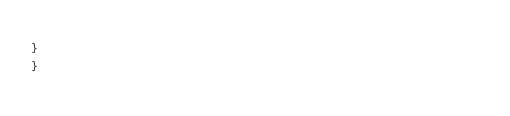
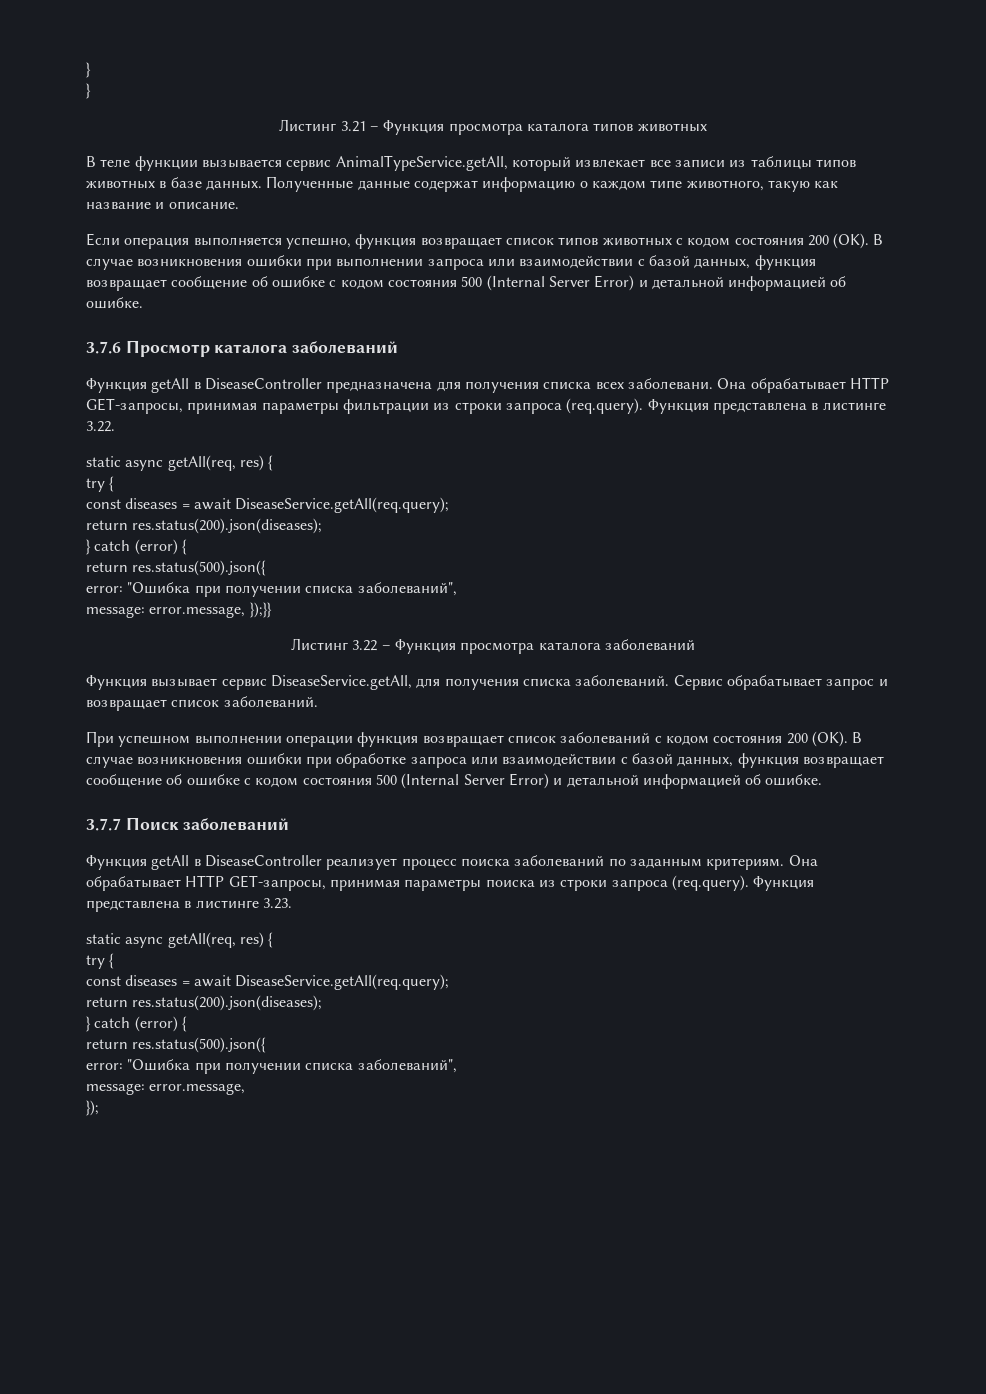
(38, 66) none -> [279,119,707,135] [86,155,856,171] [86,176,839,192] [86,201,239,210] [86,233,884,249] [86,255,816,270] [86,275,847,291] [86,297,143,309] [86,340,399,357] [86,377,889,393] [86,398,886,414] [86,421,115,432] [86,455,274,471] [86,476,115,492] [86,497,450,513] [86,518,323,534] [86,539,187,555] [86,560,267,576] [86,582,457,597] [86,602,272,618] [291,638,695,654] [86,675,888,690] [86,696,318,711] [86,731,863,747] [86,753,884,768] [86,773,823,789] [86,817,290,831] [86,855,818,870] [86,875,815,891] [86,898,292,912] [86,932,274,948] [86,953,115,969] [86,974,450,990] [86,995,323,1011] [86,1016,187,1032] [86,1037,267,1053] [86,1059,457,1074] [86,1083,246,1095] [86,1100,99,1116] // Листинг 3.21 – Функция просмотра каталога типов животных // В теле функции вызывается сервис AnimalTypeService.getAll, который извлекает все записи из таблицы типов животных в базе данных. Полученные данные содержат информацию о каждом типе животного, такую как название и описание. // Если операция выполняется успешно, функция возвращает список типов животных с кодом состояния 200 (OK). В случае возникновения ошибки при выполнении запроса или взаимодействии с базой данных, функция возвращает сообщение об ошибке с кодом состояния 500 (Internal Server Error) и детальной информацией об ошибке. // 3.7.6 Просмотр каталога заболеваний // Функция getAll в DiseaseController предназначена для получения списка всех заболевани. Она обрабатывает HTTP GET-запросы, принимая параметры фильтрации из строки запроса (req.query). Функция представлена в листинге 3.22. // static async getAll(req, res) { // try { // const diseases = await DiseaseService.getAll(req.query); // return res.status(200).json(diseases); // } catch (error) { // return res.status(500).json({ // error: "Ошибка при получении списка заболеваний", // message: error.message, });}} // Листинг 3.22 – Функция просмотра каталога заболеваний // Функция вызывает сервис DiseaseService.getAll, для получения списка заболеваний. Сервис обрабатывает запрос и возвращает список заболеваний. // При успешном выполнении операции функция возвращает список заболеваний с кодом состояния 200 (OK). В случае возникновения ошибки при обработке запроса или взаимодействии с базой данных, функция возвращает сообщение об ошибке с кодом состояния 500 (Internal Server Error) и детальной информацией об ошибке. // 3.7.7 Поиск заболеваний // Функция getAll в DiseaseController реализует процесс поиска заболеваний по заданным критериям. Она обрабатывает HTTP GET-запросы, принимая параметры поиска из строки запроса (req.query). Функция представлена в листинге 3.23. // static async getAll(req, res) { // try { // const diseases = await DiseaseService.getAll(req.query); // return res.status(200).json(diseases); // } catch (error) { // return res.status(500).json({ // error: "Ошибка при получении списка заболеваний", // message: error.message, // });

